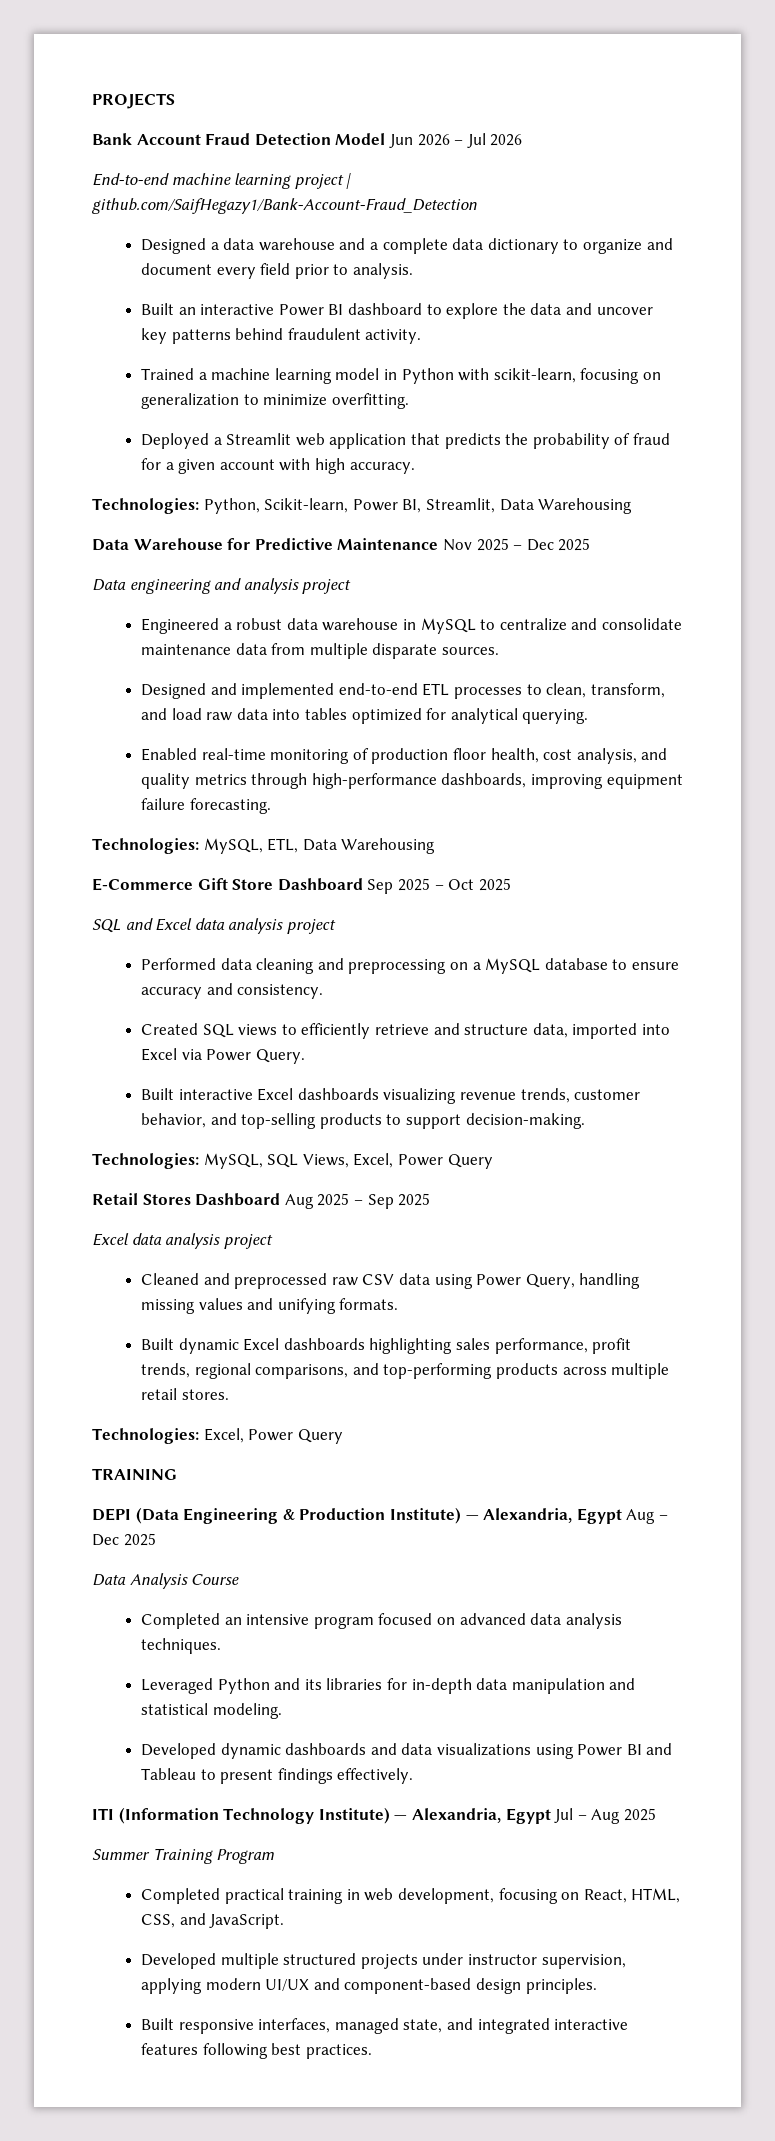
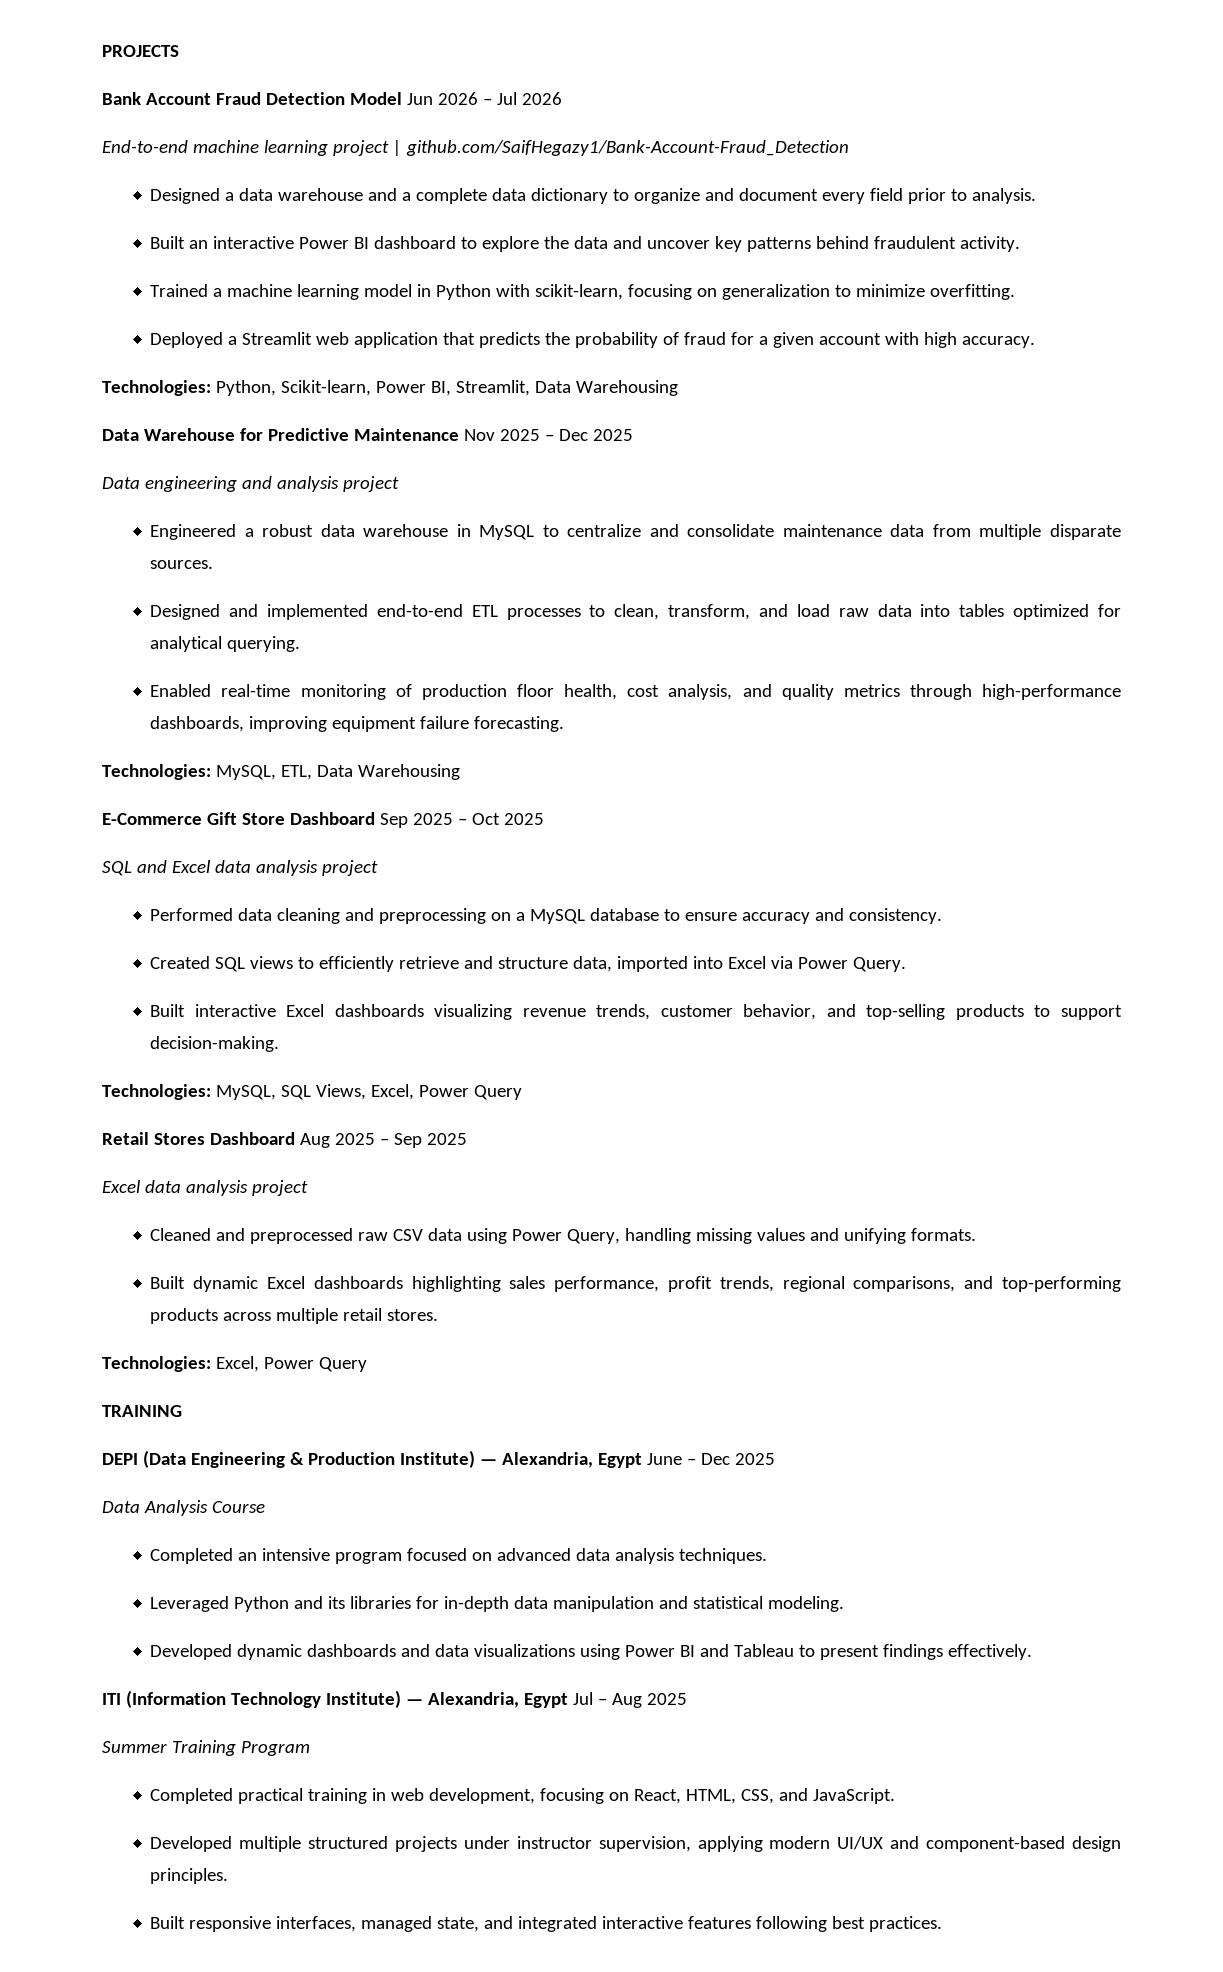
[626,1509,656,1524] Aug -> [646,1453,682,1465] June

